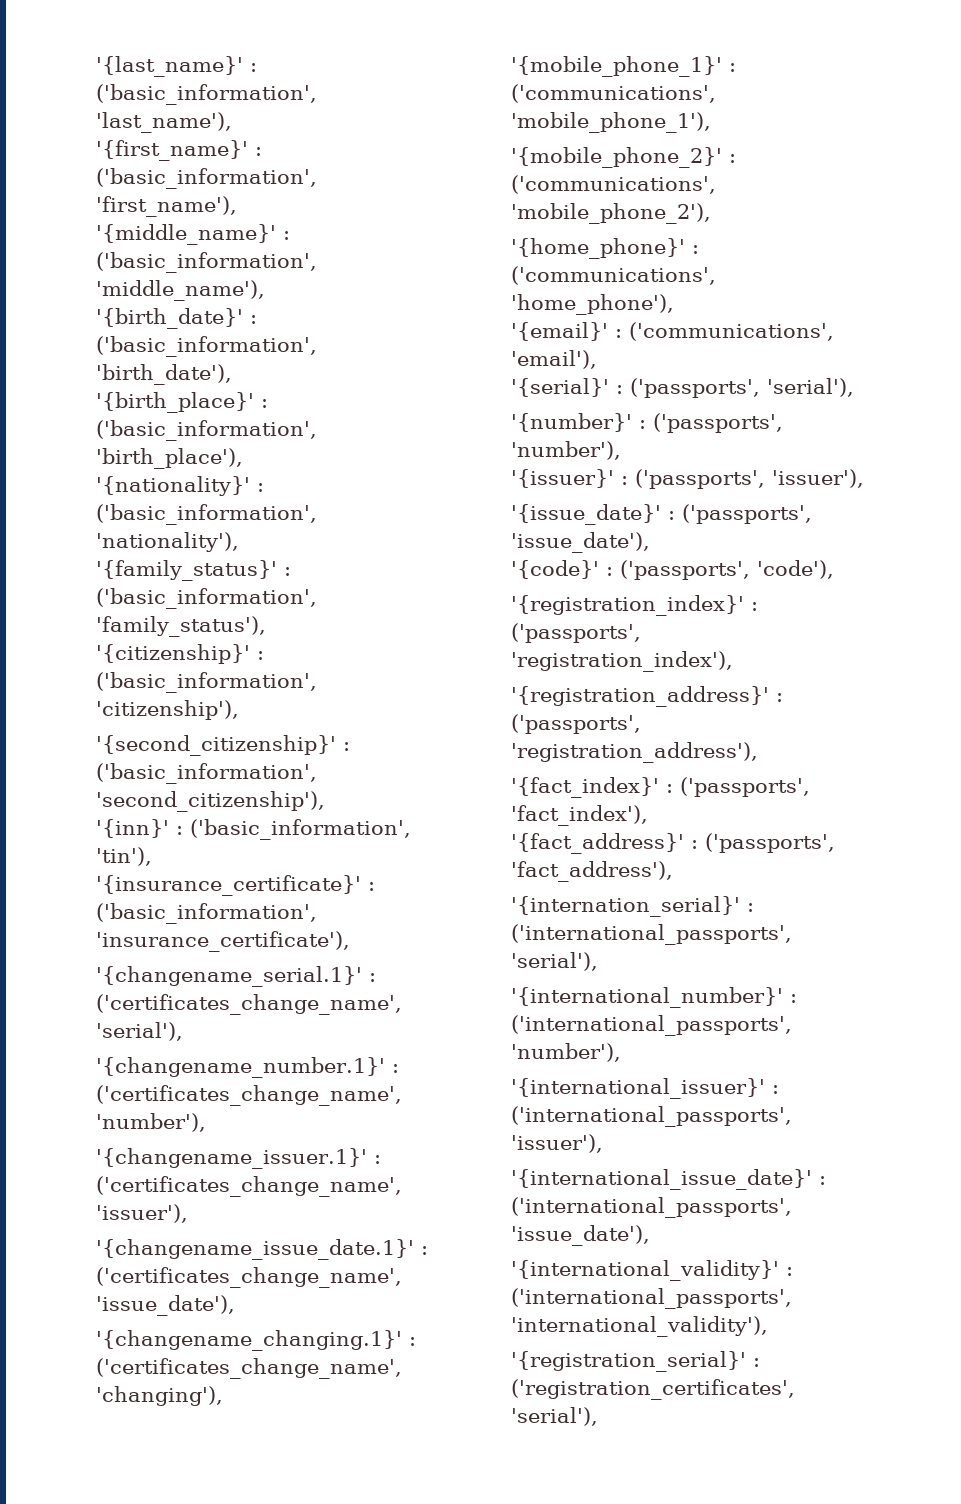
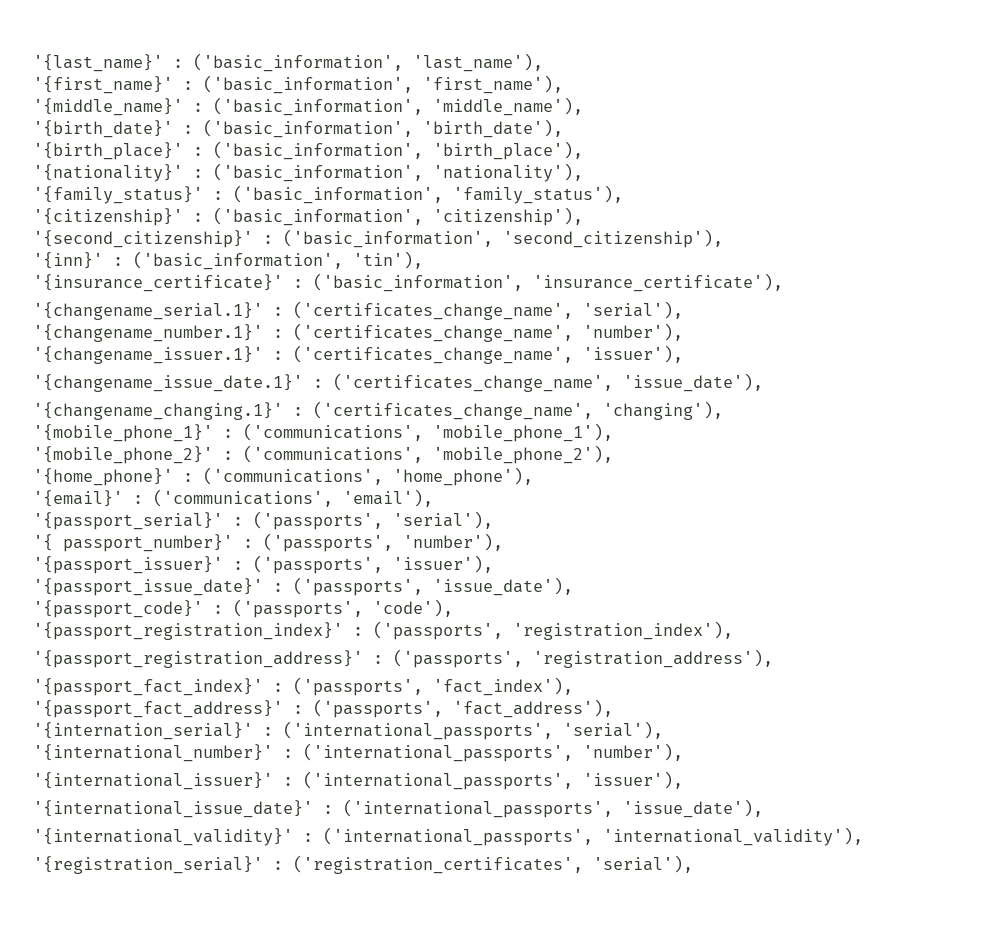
[511,378,609,397] '{serial}' -> [33,512,223,530] '{passport_serial}'
[511,413,632,432] '{number}' -> [33,534,233,552] '{ passport_number}'
[511,469,614,488] '{issuer}' -> [33,556,223,574] '{passport_issuer}'
[511,504,661,525] '{issue_date}' -> [33,578,263,596] '{passport_issue_date}'
[511,560,599,579] '{code}' -> [33,600,203,618] '{passport_code}'
[511,595,744,616] '{registration_index}' -> [33,622,343,640] '{passport_registration_index}'
[511,686,769,707] '{registration_address}' -> [33,650,363,668] '{passport_registration_address}'
[511,777,659,798] '{fact_index}' -> [33,678,263,696] '{passport_fact_index}'
[511,833,684,854] '{fact_address}' -> [33,700,283,718] '{passport_fact_address}'

